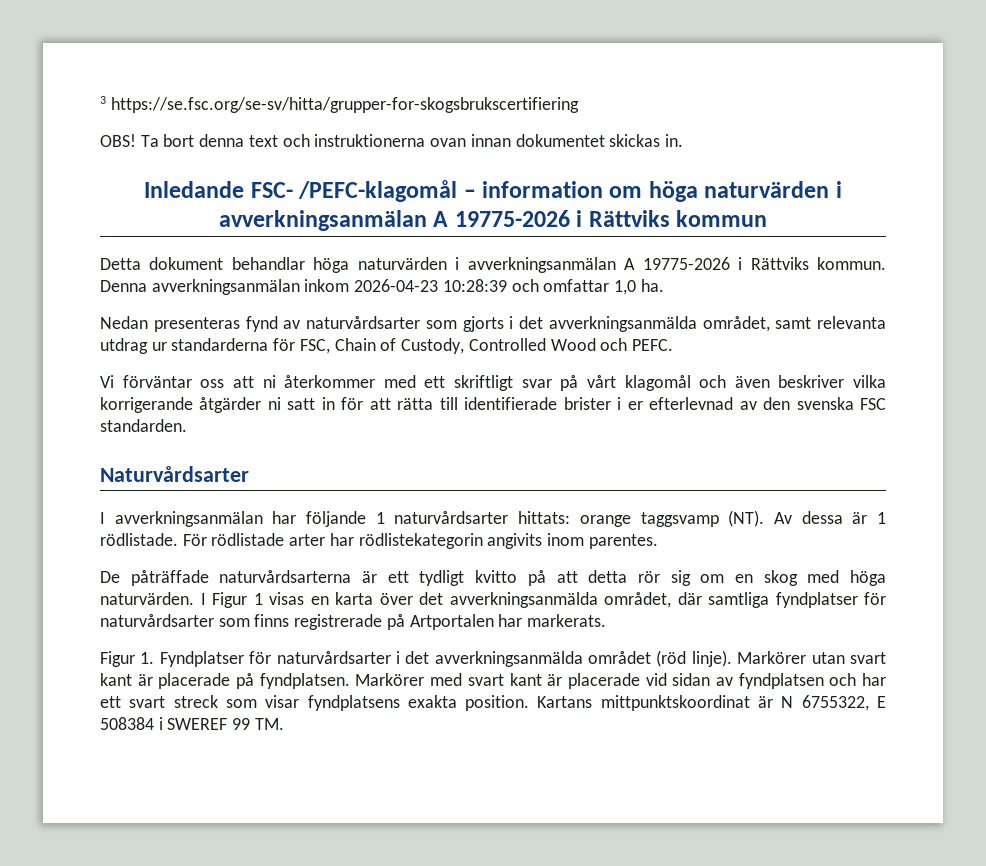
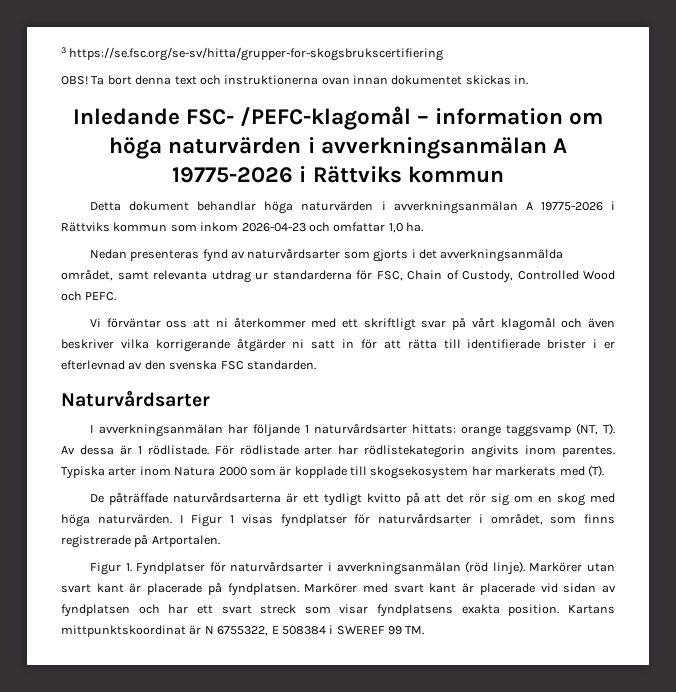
[817,257,887,270] [100,279,300,295] kommun. Denna avverkningsanmälan -> [113,222,197,232] kommun som
[442,279,507,292] 10:28:39 -> (306, 227) none
[728,510,765,527] (NT). -> [575,423,615,435] (NT, T).
(658, 541) none -> [61,465,604,479] Typiska arter inom Natura 2000 som är kopplade till skogsekosystem har markerats med (T).
[588,570,628,583] detta -> [446,493,465,503] det
[310,592,769,608] en karta över det avverkningsanmälda området, där samtliga -> (273, 519) none
(214, 620) none -> [478,513,543,525] i området,
[409,614,607,630] Artportalen har markerats. -> [151,535,220,547] Artportalen.
[405,651,652,667] det avverkningsanmälda området -> [336,562,461,575] avverkningsanmälan

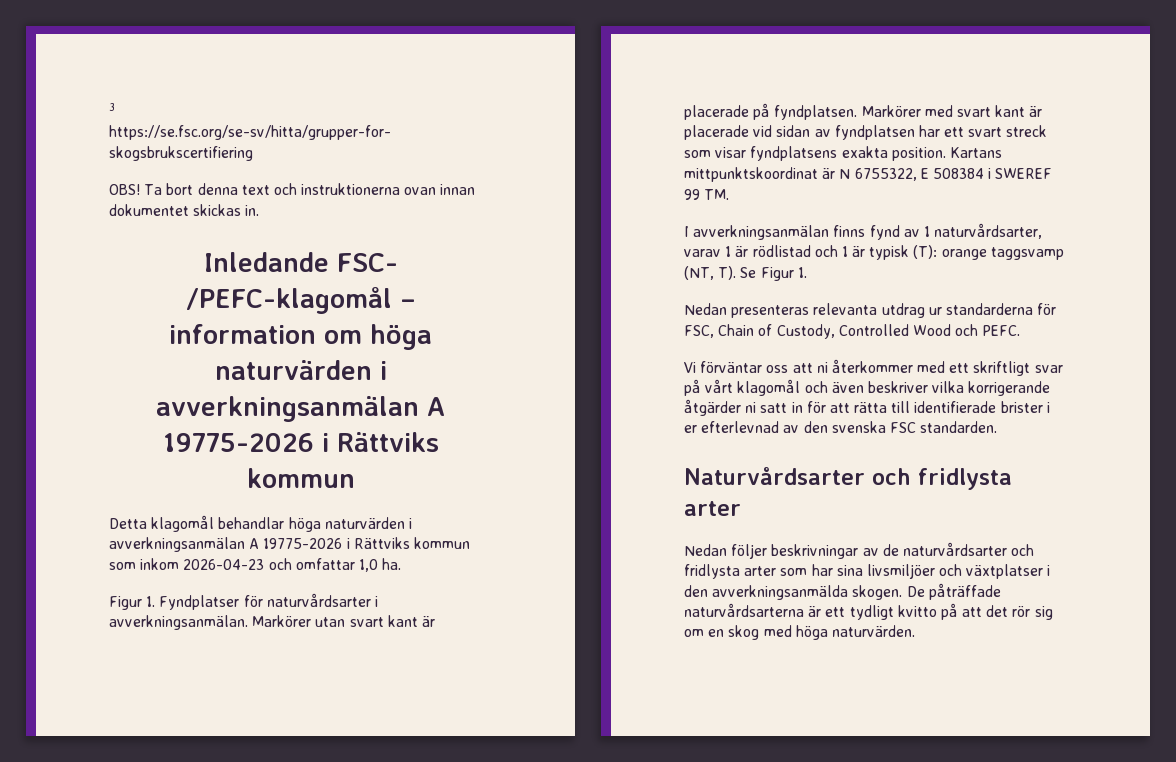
[129,201,190,211] dokument -> [151,515,215,532] klagomål
[89,248,564,262] [61,269,149,281] Nedan presenteras fynd av naturvårdsarter som gjorts i det avverkningsanmälda området, samt -> [109,593,378,610] [109,615,435,630] [684,103,1043,120] [684,125,1048,140] [684,146,1002,161] [684,167,1053,182] [684,189,730,200] [684,223,1043,240] [684,245,1064,260] [684,266,807,281] [684,303,810,318] Figur 1. Fyndplatser för naturvårdsarter i avverkningsanmälan. Markörer utan svart kant är placerade på fyndplatsen. Markörer med svart kant är placerade vid sidan av fyndplatsen har ett svart streck som visar fyndplatsens exakta position. Kartans mittpunktskoordinat är N 6755322, E 508384 i SWEREF 99 TM. // I avverkningsanmälan finns fynd av 1 naturvårdsarter, varav 1 är rödlistad och 1 är typisk (T): orange taggsvamp (NT, T). Se Figur 1. // Nedan presenteras
[89,423,615,437] [61,445,615,458] [61,465,604,479] // I avverkningsanmälan har följande 1 naturvårdsarter hittats: orange taggsvamp (NT, T). Av dessa är 1 rödlistade. För rödlistade arter har rödlistekategorin angivits inom parentes. Typiska arter inom Natura 2000 som är kopplade till skogsekosystem har markerats med (T). // -> [872,468,1012,490] [684,501,741,516] [684,542,1035,559] [684,564,1051,579] [684,585,903,600] och fridlysta arter // Nedan följer beskrivningar av de naturvårdsarter och fridlysta arter som har sina livsmiljöer och växtplatser i den avverkningsanmälda skogen.
[179,513,615,527] [61,534,220,548] [89,561,615,575] [61,582,617,596] [61,604,615,617] [61,625,425,637] I Figur 1 visas fyndplatser för naturvårdsarter i området, som finns registrerade på Artportalen. // Figur 1. Fyndplatser för naturvårdsarter i avverkningsanmälan (röd linje). Markörer utan svart kant är placerade på fyndplatsen. Markörer med svart kant är placerade vid sidan av fyndplatsen och har ett svart streck som visar fyndplatsens exakta position. Kartans mittpunktskoordinat är N 6755322, E 508384 i SWEREF 99 TM. -> (915, 631) none

